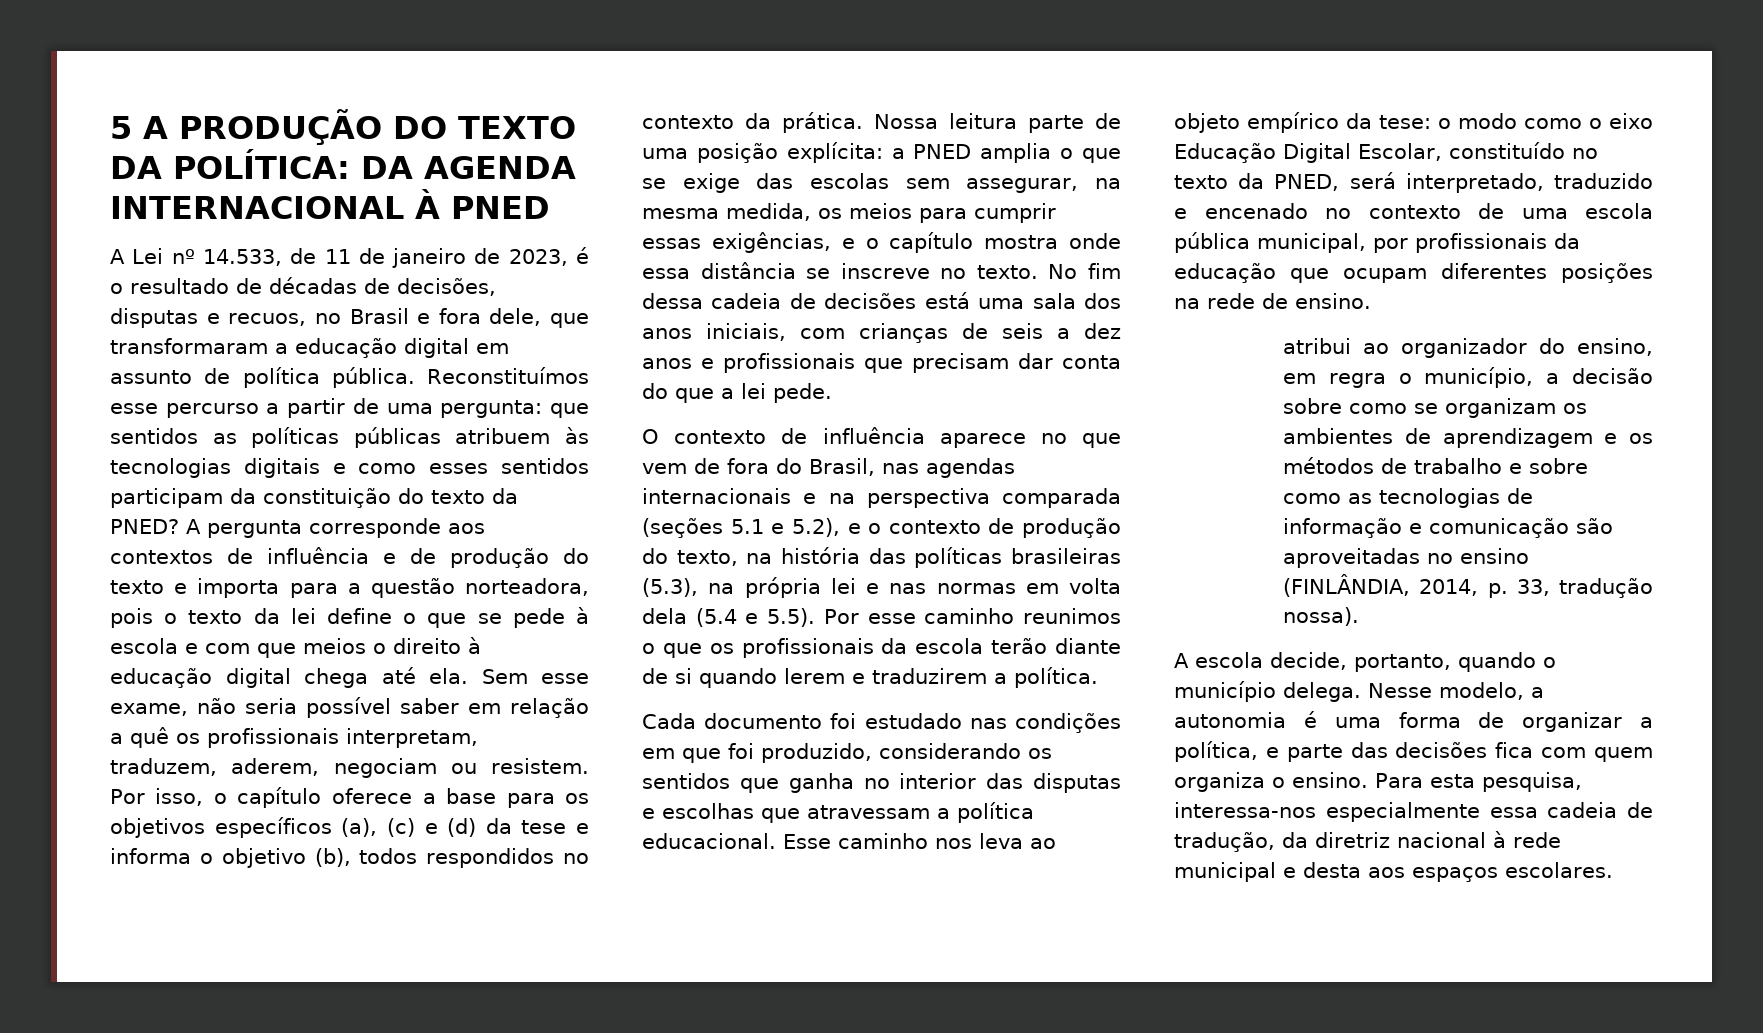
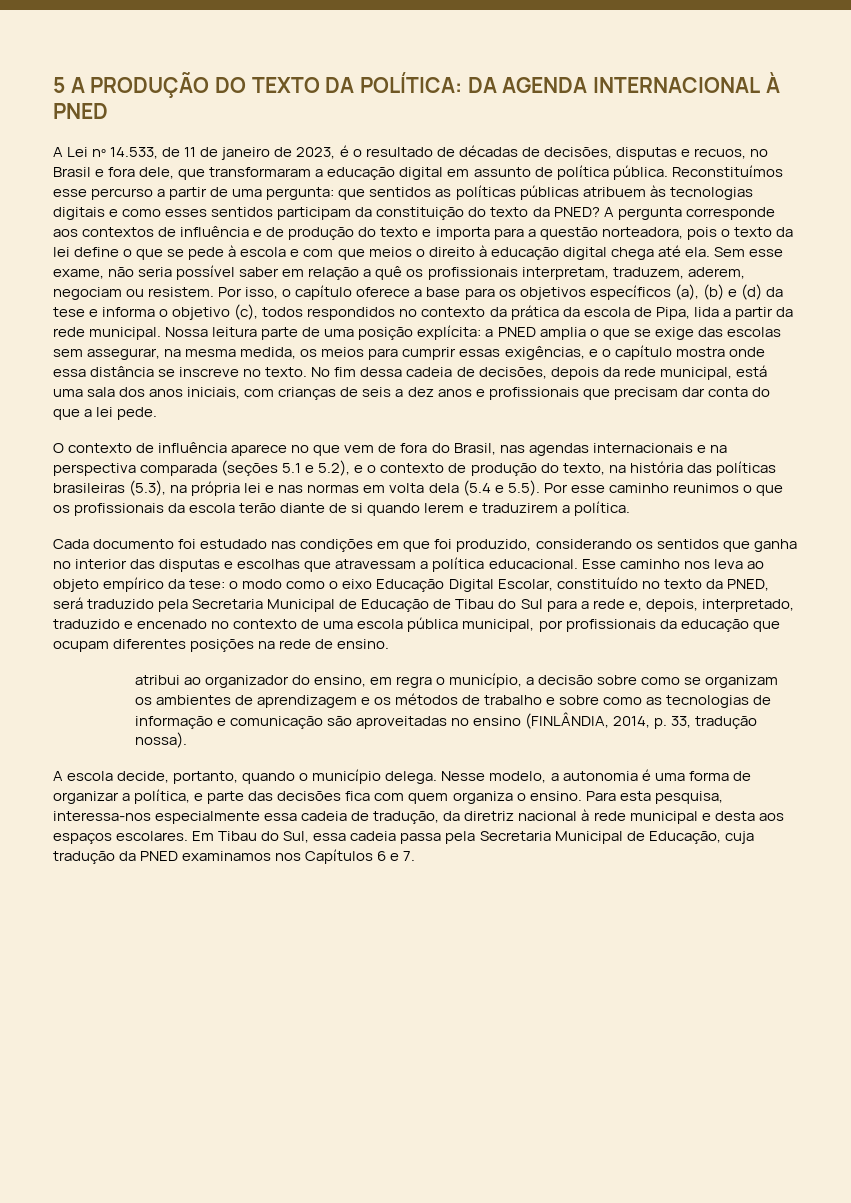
[386,818,415,837] (c) -> [702,284,724,300] (b)
[314,848,351,867] (b), -> [234,304,259,320] (c),
[782,112,863,133] prática. -> [510,305,793,320] [53,327,162,340] prática da escola de Pipa, lida a partir da rede municipal.
[824,293,917,309] decisões -> [478,367,732,380] decisões, depois da rede municipal,
(1396, 180) none -> [87,599,698,612] traduzido pela Secretaria Municipal de Educação de Tibau do Sul para a rede e, depois,
(1613, 870) none -> [192,831,754,844] [53,849,416,864] Em Tibau do Sul, essa cadeia passa pela Secretaria Municipal de Educação, cuja tradução da PNED examinamos nos Capítulos 6 e 7.

